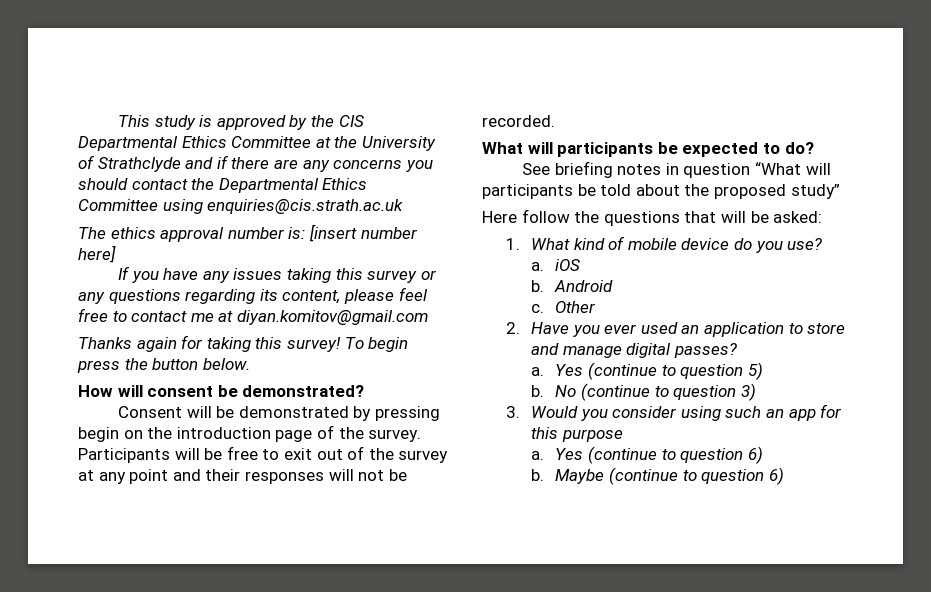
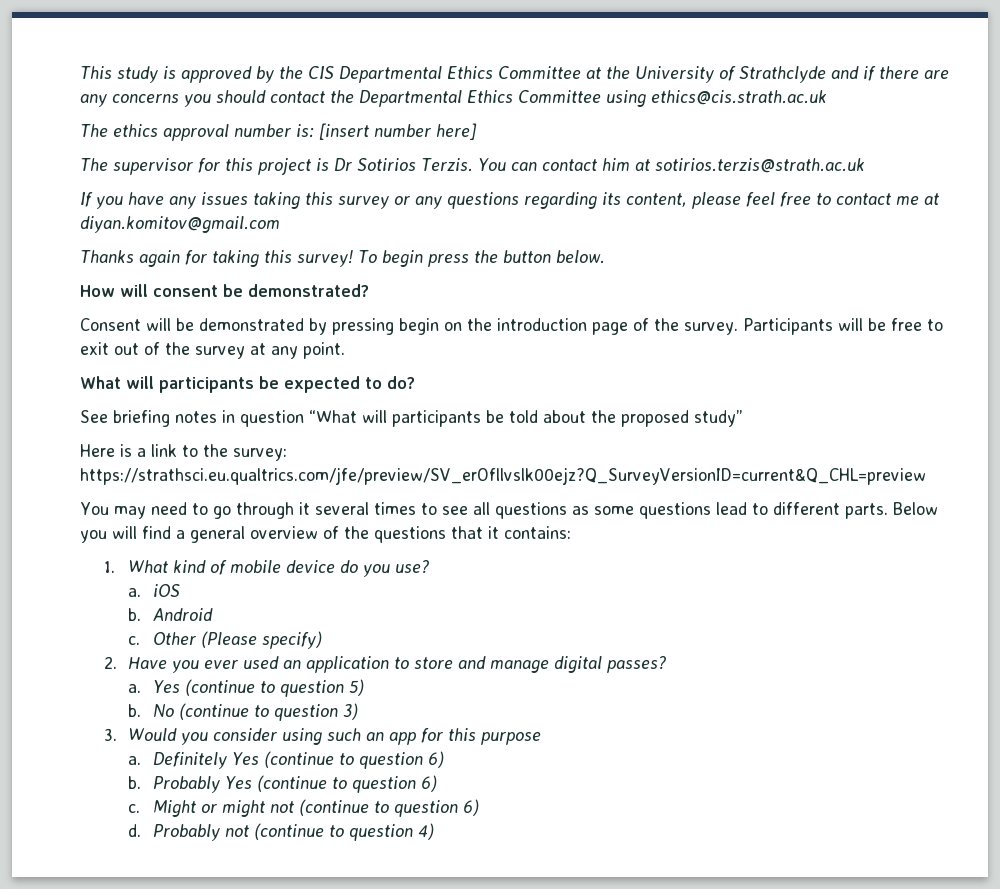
[207,199,404,214] enquiries@cis.strath.ac.uk -> [651,90,827,105] ethics@cis.strath.ac.uk
(116, 254) none -> [80,158,865,175] // The supervisor for this project is Dr Sotirios Terzis. You can contact him at sotirios.terzis@strath.ac.uk
[129,469,407,484] [482,115,555,127] point and their responses will not be recorded. -> [303,342,345,359] point.
[521,209,823,226] follow the questions that will be asked: -> [120,444,287,461] [80,467,926,485] [80,502,938,519] [80,526,571,543] is a link to the survey: https://strathsci.eu.qualtrics.com/jfe/preview/SV_erOfllvslk00ejz?Q_SurveyVersionID=current&Q_CHL=preview // You may need to go through it several times to see all questions as some questions lead to different parts. Below you will find a general overview of the questions that it contains:
(596, 307) none -> [200,631,322,649] (Please specify)
(544, 455) none -> [152,752,227,769] Definitely
[555,467,784,485] Maybe (continue to question 6) -> [152,775,437,793] [128,799,479,817] [128,823,434,841] Probably Yes (continue to question 6) // c. Might or might not (continue to question 6) // d. Probably not (continue to question 4)

